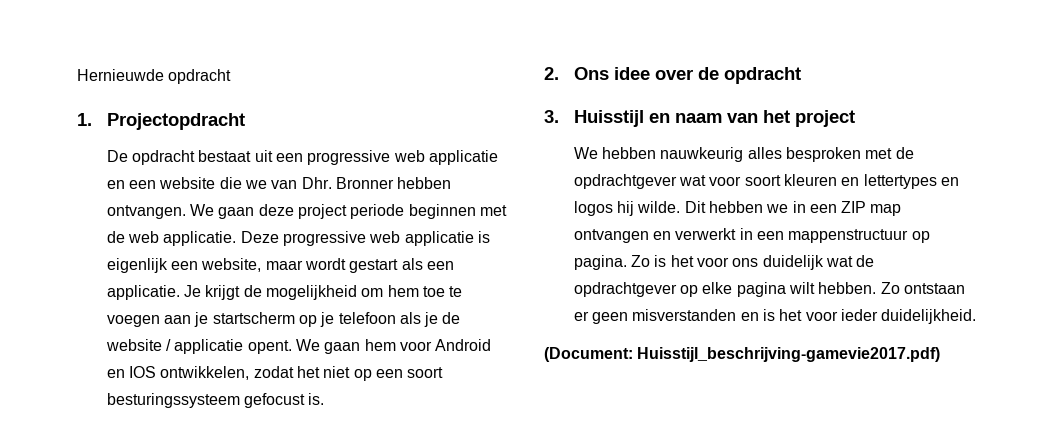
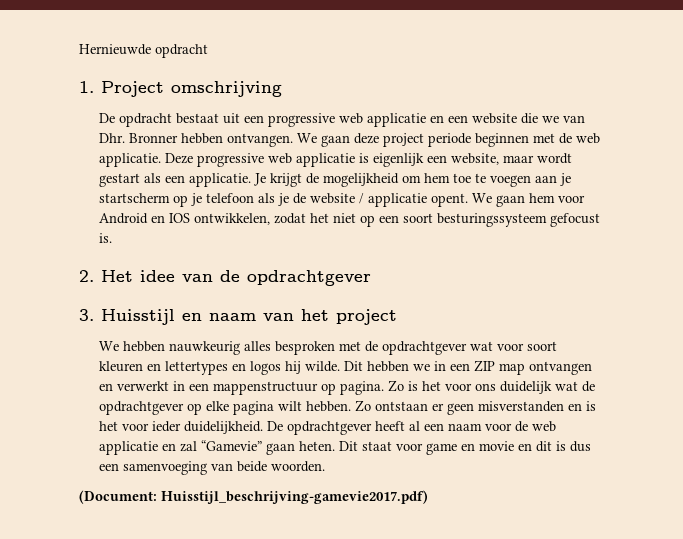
[106,113,245,130] Projectopdracht -> [101,81,283,97] Project omschrijving
[573,67,801,84] Ons idee over de opdracht -> [101,270,372,286] Het idee van de opdrachtgever
(977, 316) none -> [267,421,557,435] [99,440,592,455] [99,461,326,475] De opdrachtgever heeft al een naam voor de web applicatie en zal “Gamevie” gaan heten. Dit staat voor game en movie en dit is dus een samenvoeging van beide woorden.

